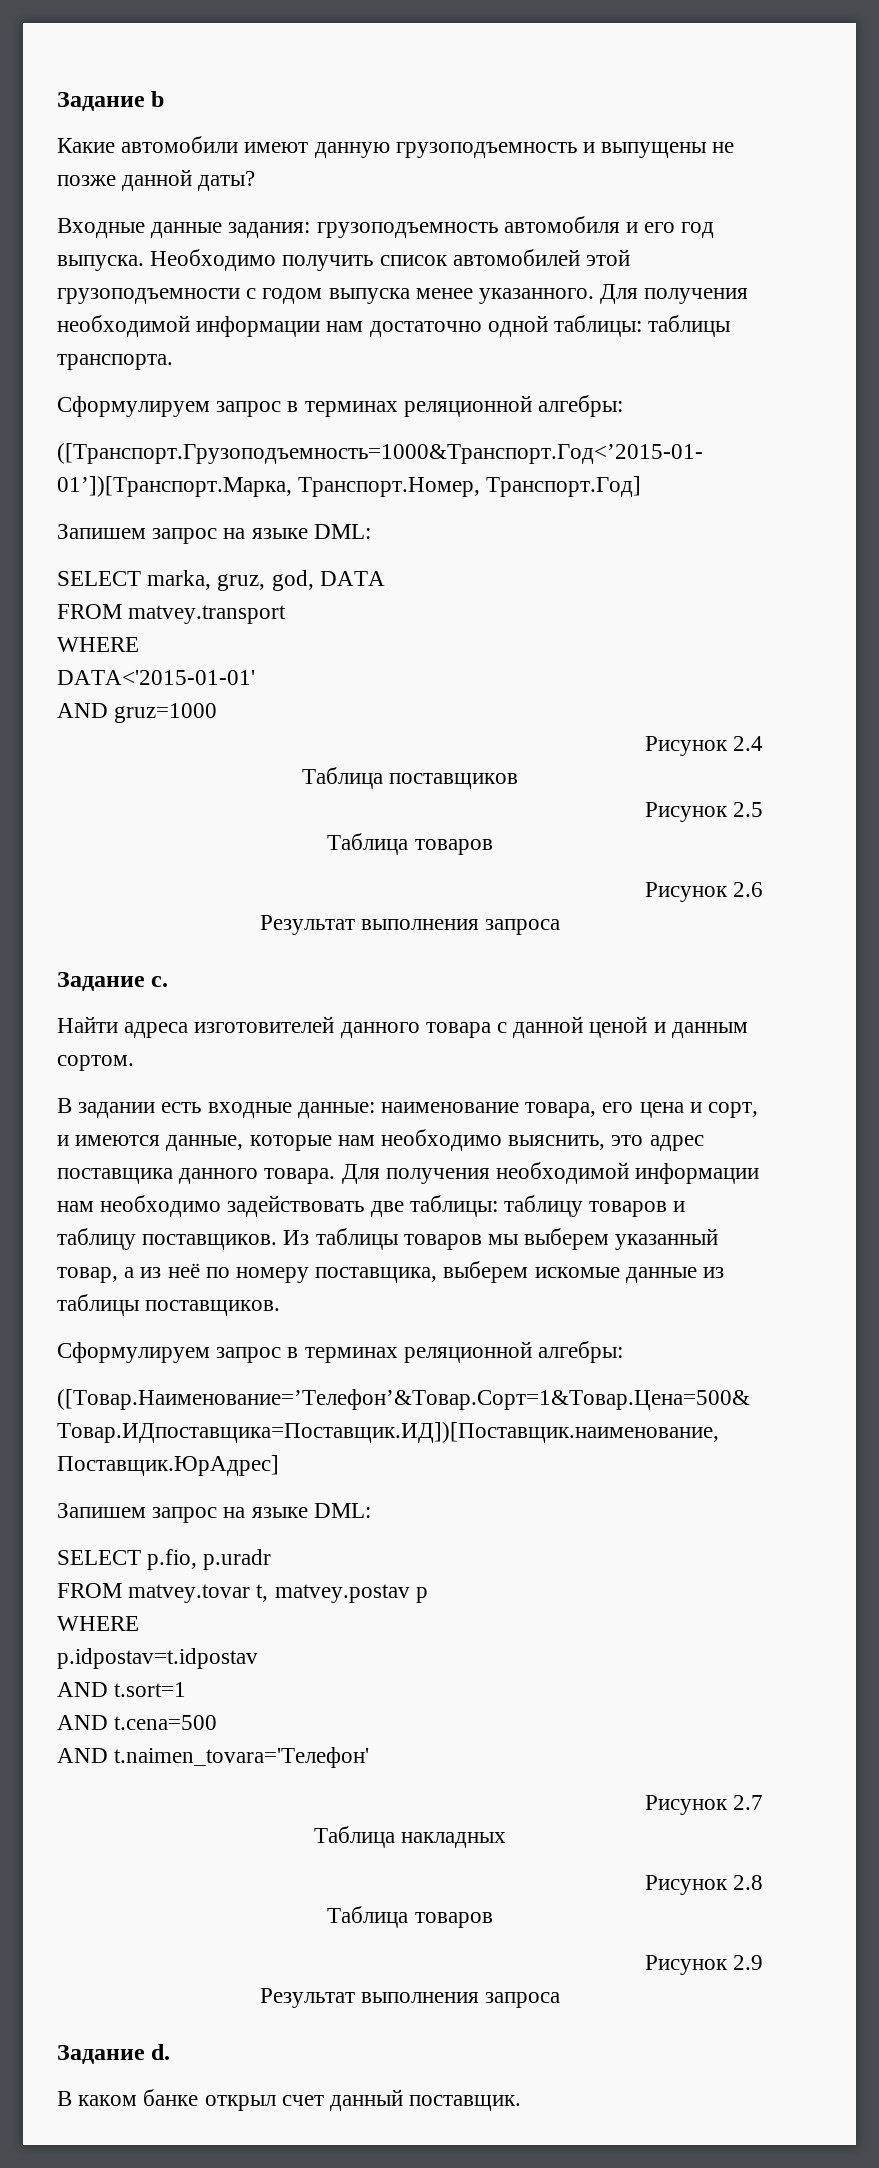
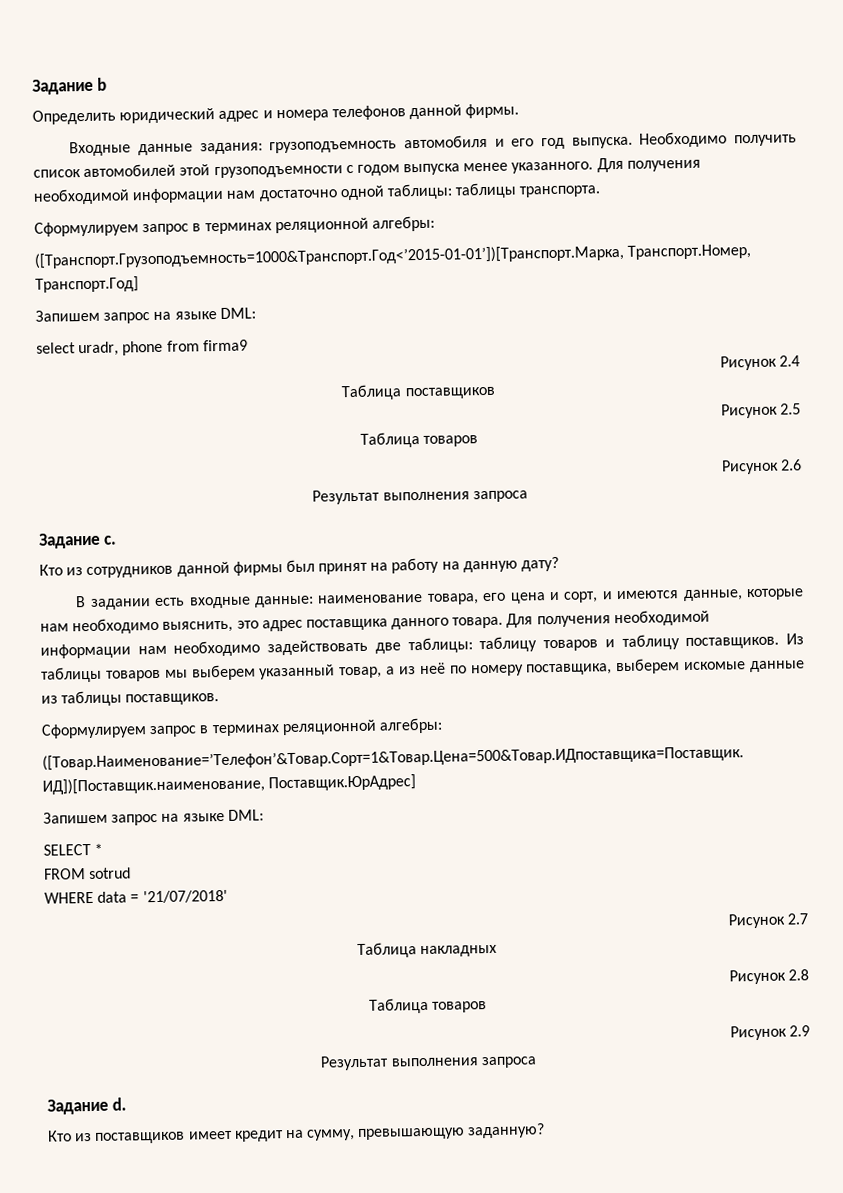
[57,136,735,158] [57,169,256,191] Какие автомобили имеют данную грузоподъемность и выпущены не позже данной даты? -> [32,103,520,125] Определить юридический адрес и номера телефонов данной фирмы.
[57,570,385,591] [57,604,287,624] [57,637,139,652] [57,670,255,685] [57,703,218,723] SELECT marka, gruz, god, DATA // FROM matvey.transport // WHERE // DATA<'2015-01-01' // AND gruz=1000 -> [36,339,248,357] select uradr, phone from firma9
[57,1016,748,1038] [57,1055,134,1071] Найти адреса изготовителей данного товара с данной ценой и данным сортом. -> [39,556,560,579] Кто из сотрудников данной фирмы был принят на работу на данную дату?
[147,1549,272,1570] [57,1583,428,1603] [57,1616,139,1631] [57,1648,258,1669] [57,1682,187,1697] [57,1715,218,1730] [57,1747,370,1768] p.fio, p.uradr // FROM matvey.tovar t, matvey.postav p // WHERE // p.idpostav=t.idpostav // AND t.sort=1 // AND t.cena=500 // AND t.naimen_tovara='Телефон' -> [94,843,104,855] [44,867,132,880] [44,889,228,904] * // FROM sotrud // WHERE data = '21/07/2018'
[57,2089,522,2111] В каком банке открыл счет данный поставщик. -> [47,1123,546,1144] Кто из поставщиков имеет кредит на сумму, превышающую заданную?

